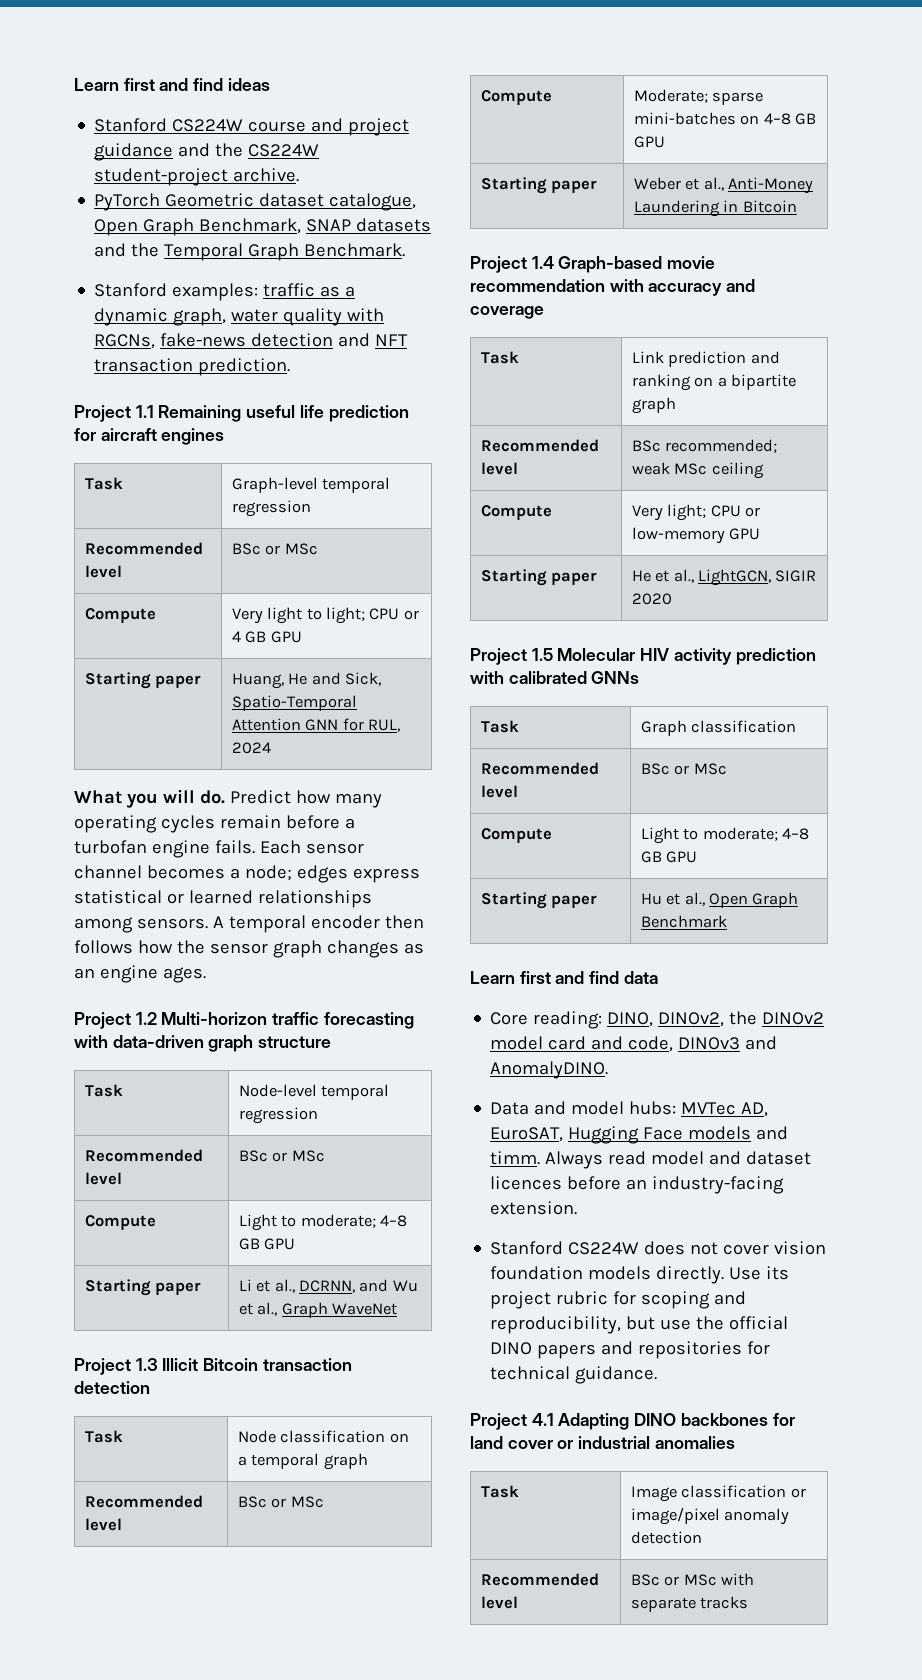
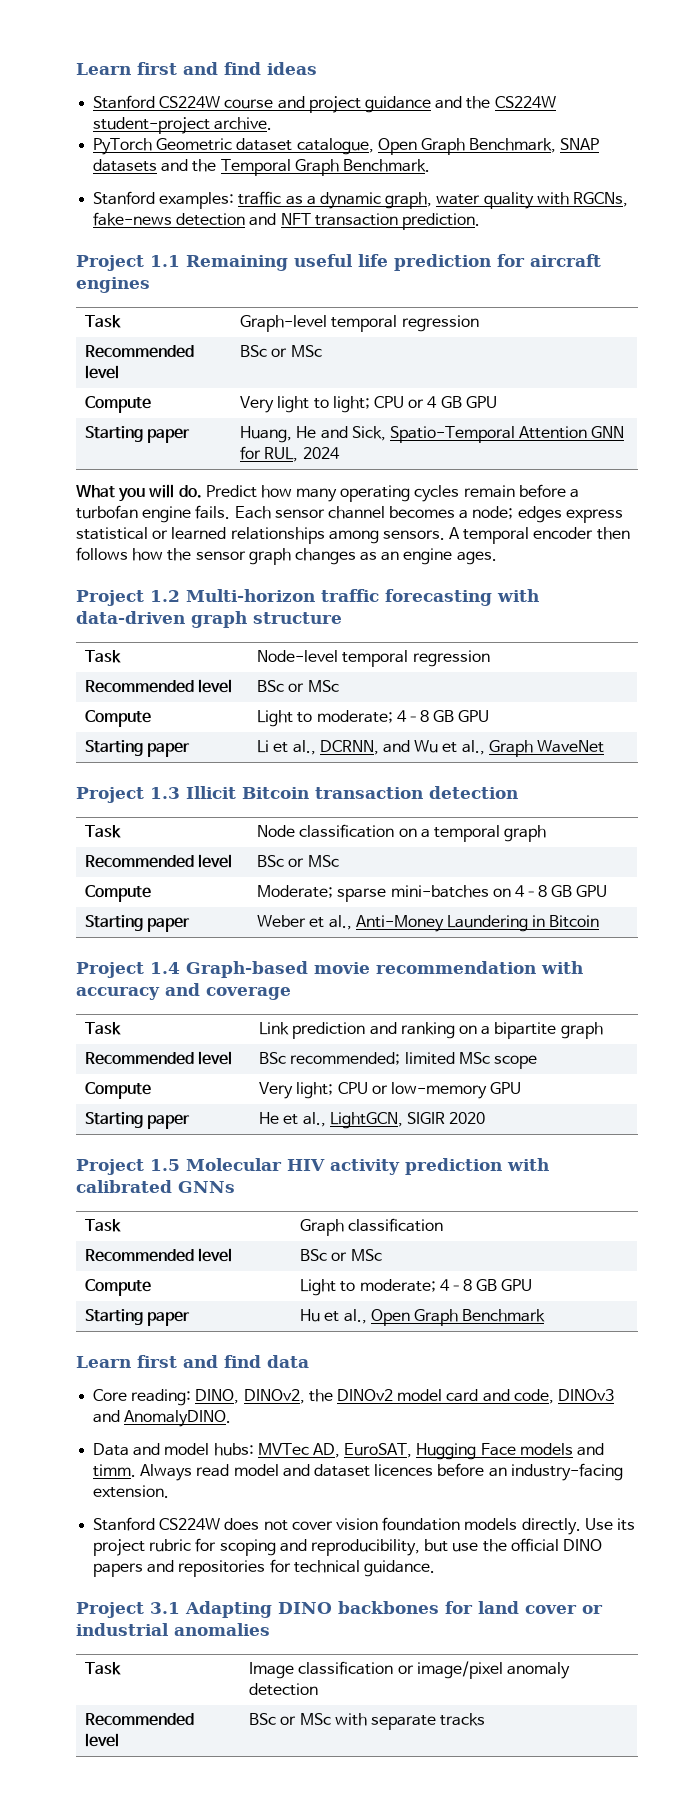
[631,462,764,479] weak MSc ceiling -> [404,1052,537,1069] limited MSc scope
[531,1413,554,1426] 4.1 -> [150,1602,180,1614] 3.1

